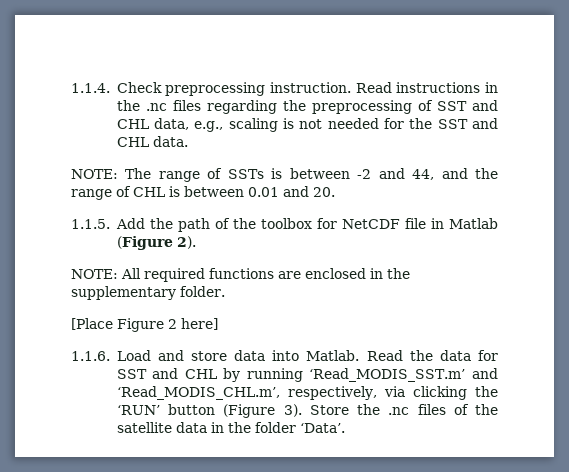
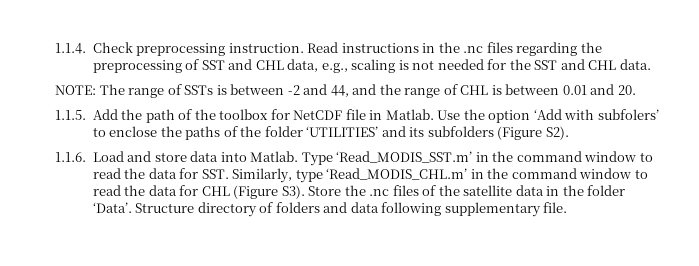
[448,218,498,229] [116,236,196,250] [71,268,410,282] [71,286,225,300] [71,318,218,332] Matlab (Figure 2). // NOTE: All required functions are enclosed in the supplementary folder. // [Place Figure 2 here] -> [385,109,659,123] [92,126,569,140] Matlab. Use the option ‘Add with subfolers’ to enclose the paths of the folder ‘UTILITIES’ and its subfolders (Figure S2).
[366,350,499,361] [116,368,498,382] [116,386,498,400] [116,404,302,418] Read the data for SST and CHL by running ‘Read_MODIS_SST.m’ and ‘Read_MODIS_CHL.m’, respectively, via clicking the ‘RUN’ button (Figure 3). -> [301,151,653,166] [92,168,648,183] [92,185,305,199] Type ‘Read_MODIS_SST.m’ in the command window to read the data for SST. Similarly, type ‘Read_MODIS_CHL.m’ in the command window to read the data for CHL (Figure S3).
(345, 428) none -> [135,202,568,217] Structure directory of folders and data following supplementary file.

